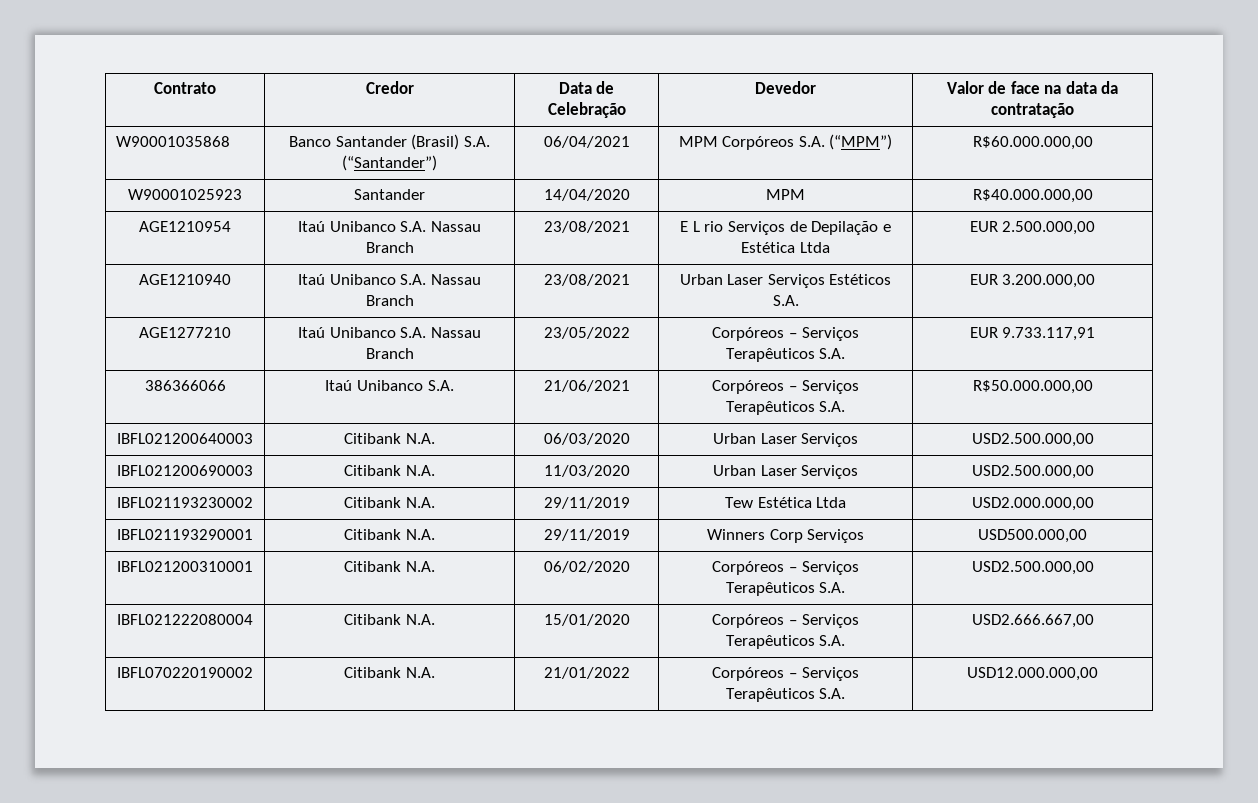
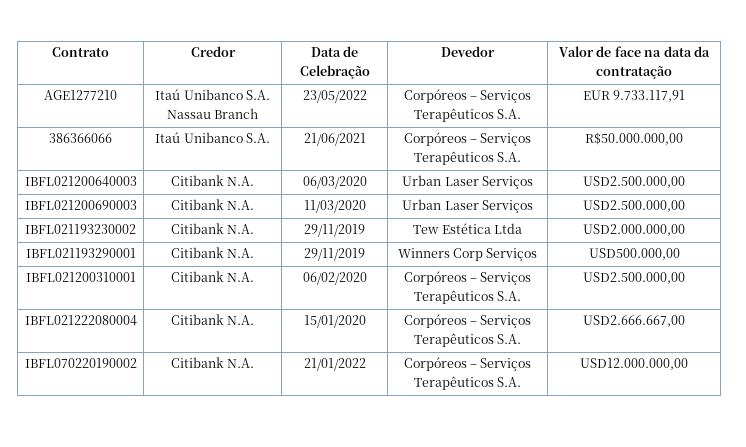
[116,136,231,147] [289,134,490,150] [342,155,437,171] [543,136,630,148] [678,134,893,150] [972,136,1093,150] [128,189,242,200] [354,189,425,200] [543,189,630,201] [766,189,805,200] [972,189,1093,203] [139,221,231,232] [298,221,481,232] [365,242,414,253] [543,221,630,233] [680,221,891,235] [741,242,830,253] [969,221,1096,235] [139,274,231,285] [298,274,481,285] [365,295,414,306] [543,274,630,286] [679,274,892,288] [772,295,799,306] [969,274,1096,288] // W90001035868 | Banco Santander (Brasil) S.A. (“Santander”) | 06/04/2021 | MPM Corpóreos S.A. (“MPM”) | R$60.000.000,00 // W90001025923 | Santander | 14/04/2020 | MPM | R$40.000.000,00 // AGE1210954 | Itaú Unibanco S.A. Nassau Branch | 23/08/2021 | E L rio Serviços de Depilação e Estética Ltda | EUR 2.500.000,00 // AGE1210940 | Itaú Unibanco S.A. Nassau Branch | 23/08/2021 | Urban Laser Serviços Estéticos S.A. | EUR 3.200.000,00 -> (672, 72) none

